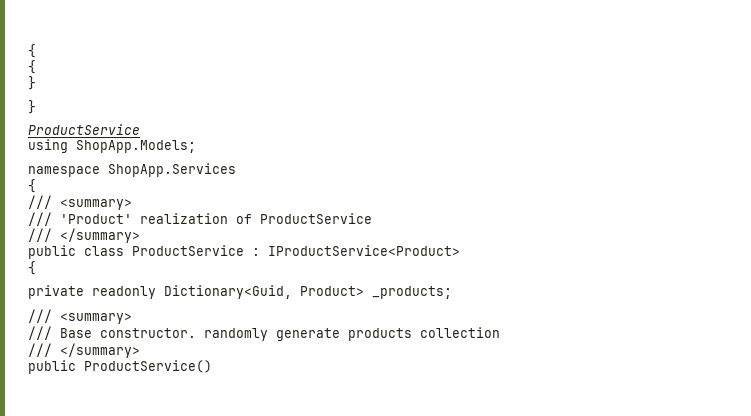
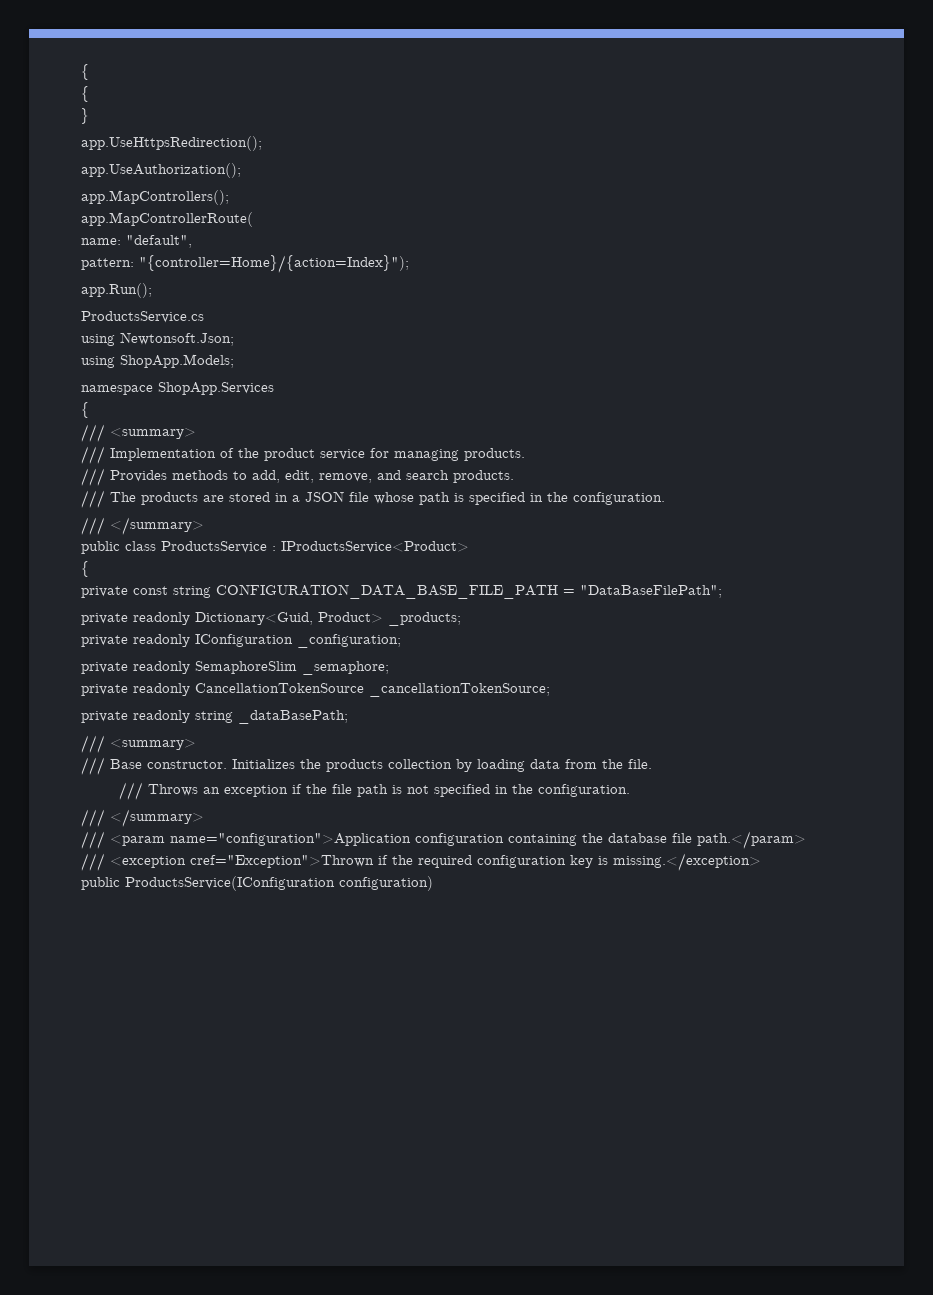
[28,100,36,114] [28,124,140,135] } // ProductService -> [81,136,262,151] [81,163,241,178] [81,190,229,205] [81,212,253,227] [81,235,192,248] [81,255,409,273] [81,283,152,298] [81,311,204,323] [81,332,234,346] app.UseHttpsRedirection(); // app.UseAuthorization(); // app.MapControllers(); // app.MapControllerRoute( // name: "default", // pattern: "{controller=Home}/{action=Index}"); // app.Run(); // ProductsService.cs // using Newtonsoft.Json;
[60,213,372,224] [28,228,140,243] [28,245,460,259] [28,261,36,275] 'Product' realization of ProductService // /// </summary> // public class ProductService : IProductService<Product> // { -> [110,448,525,461] [81,468,514,486] [81,490,665,508] [81,517,204,535] [81,541,469,554] [81,561,89,577] [81,584,722,599] Implementation of the product service for managing products. // /// Provides methods to add, edit, remove, and search products. // /// The products are stored in a JSON file whose path is specified in the configuration. // /// </summary> // public class ProductsService : IProductsService<Product> // { // private const string CONFIGURATION_DATA_BASE_FILE_PATH = "DataBaseFilePath";
(452, 292) none -> [81,634,401,648] [81,661,389,675] [81,683,550,697] [81,710,348,724] // private readonly IConfiguration _configuration; // private readonly SemaphoreSlim _semaphore; // private readonly CancellationTokenSource _cancellationTokenSource; // private readonly string _dataBasePath;
[204,328,340,341] randomly generate -> [232,759,321,769] Initializes the
[28,343,140,358] [28,360,212,374] // /// </summary> // public ProductService() -> [456,759,652,772] [118,782,630,800] [81,809,204,827] [81,831,806,849] [81,853,761,871] [81,876,433,891] by loading data from the file. // /// Throws an exception if the file path is not specified in the configuration. // /// </summary> // /// <param name="configuration">Application configuration containing the database file path.</param> // /// <exception cref="Exception">Thrown if the required configuration key is missing.</exception> // public ProductsService(IConfiguration configuration)

